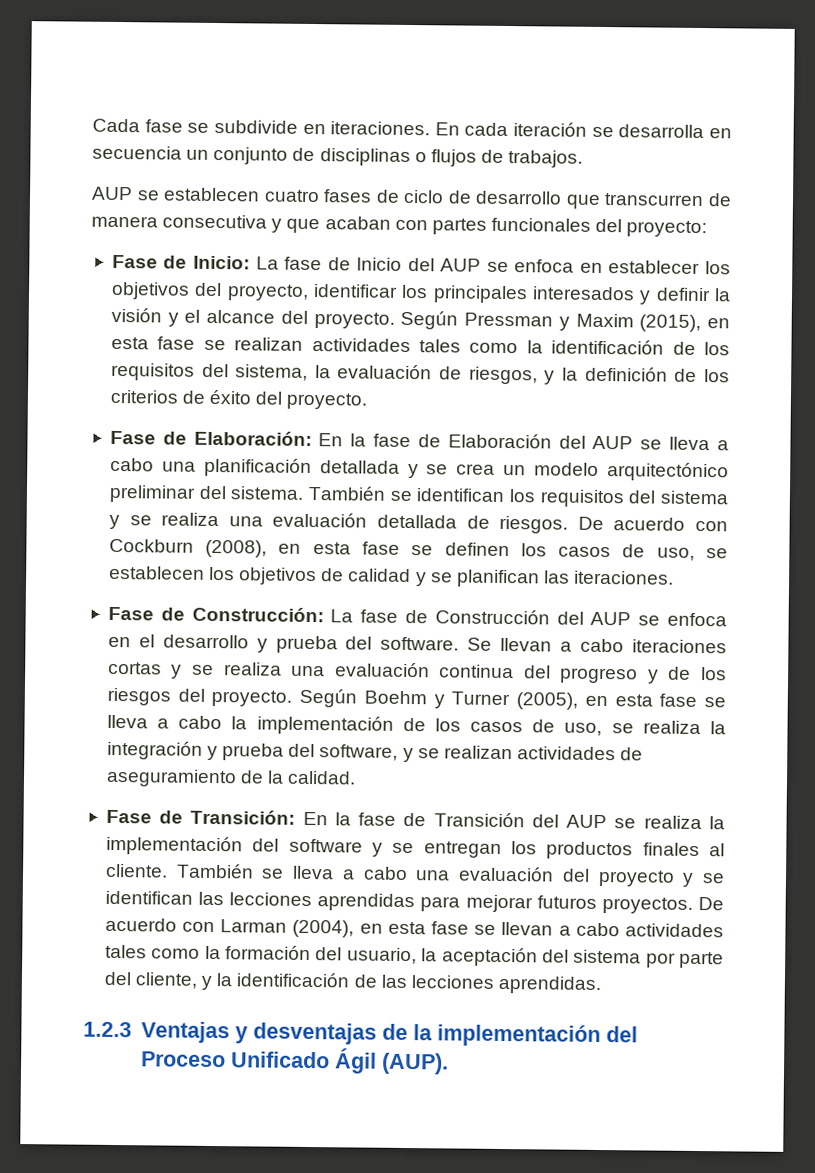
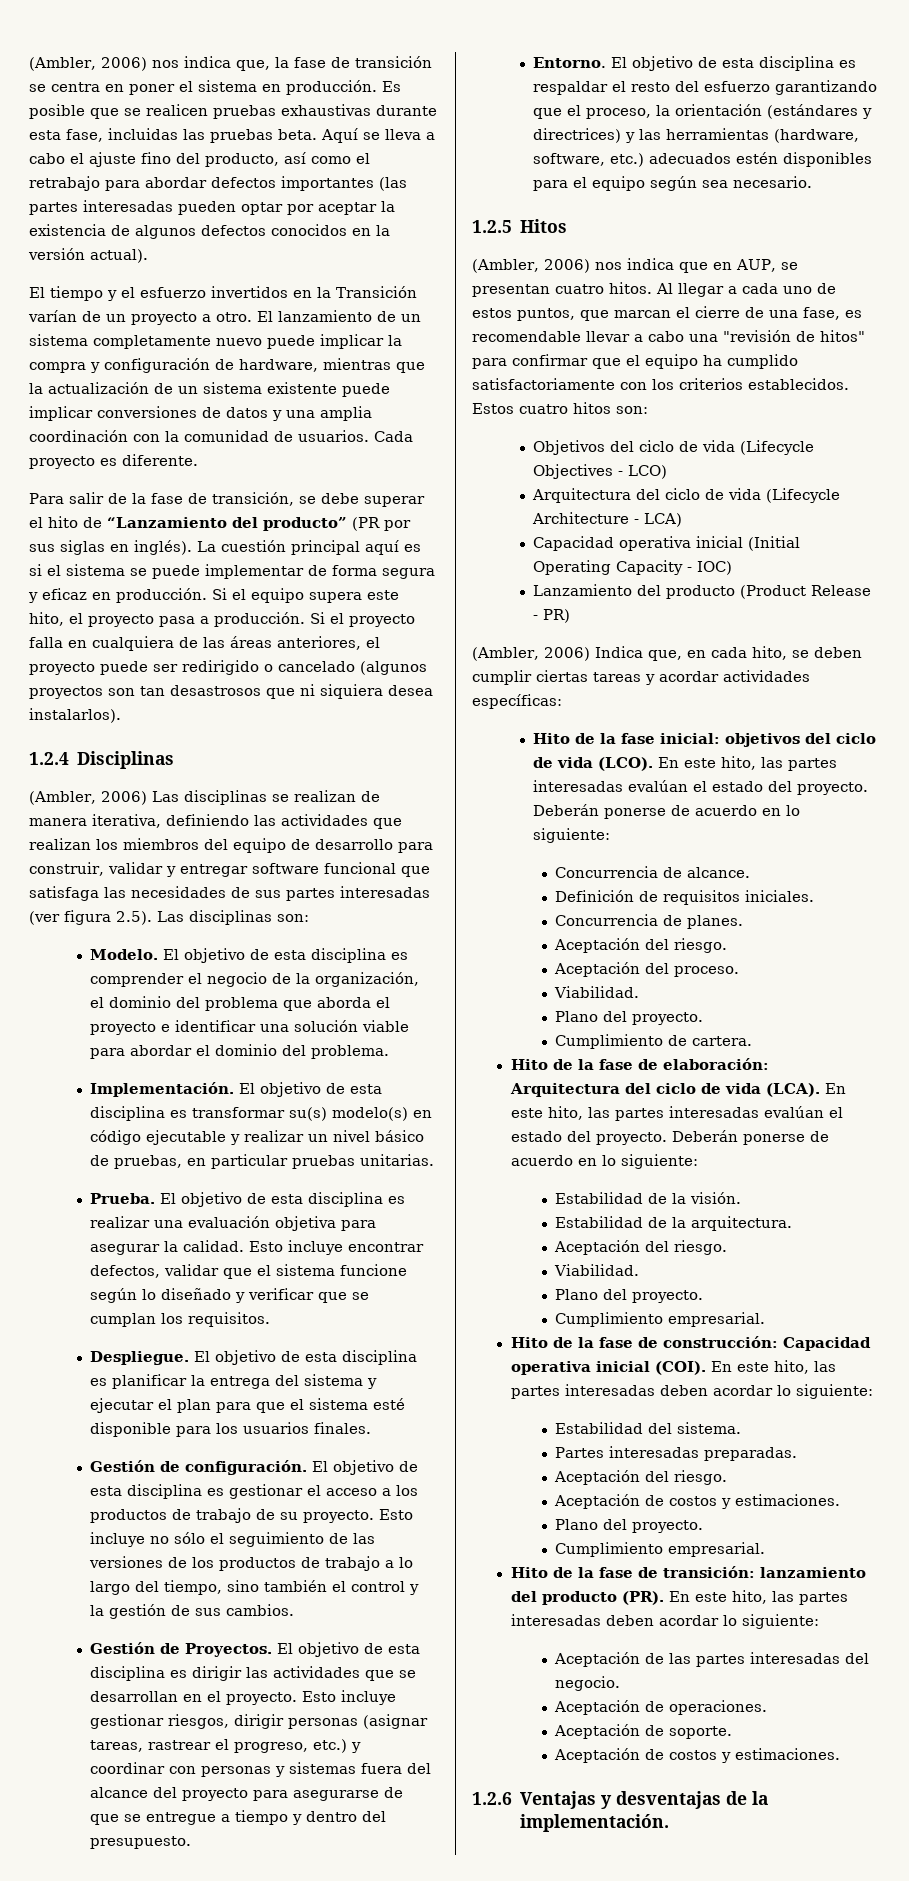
[92,118,732,139] [92,145,584,168] [91,186,732,209] [91,214,708,238] [111,254,732,275] [110,281,731,305] [110,307,731,333] [110,336,730,356] [110,362,730,385] [109,389,368,410] [109,430,729,451] [109,457,730,482] [108,484,729,508] [108,512,729,534] [108,538,728,561] [108,565,675,588] [107,606,728,627] [107,634,728,654] [107,661,727,684] [106,687,727,710] [106,714,726,737] [106,740,644,763] [105,768,357,788] [105,809,725,830] [105,835,725,860] [104,863,726,887] [104,890,725,914] [104,917,724,938] [104,944,724,969] [103,971,601,995] [83,1021,132,1038] Cada fase se subdivide en iteraciones. En cada iteración se desarrolla en secuencia un conjunto de disciplinas o flujos de trabajos. // AUP se establecen cuatro fases de ciclo de desarrollo que transcurren de manera consecutiva y que acaban con partes funcionales del proyecto: // Fase de Inicio: La fase de Inicio del AUP se enfoca en establecer los objetivos del proyecto, identificar los principales interesados y definir la visión y el alcance del proyecto. Según Pressman y Maxim (2015), en esta fase se realizan actividades tales como la identificación de los requisitos del sistema, la evaluación de riesgos, y la definición de los criterios de éxito del proyecto. // Fase de Elaboración: En la fase de Elaboración del AUP se lleva a cabo una planificación detallada y se crea un modelo arquitectónico preliminar del sistema. También se identifican los requisitos del sistema y se realiza una evaluación detallada de riesgos. De acuerdo con Cockburn (2008), en esta fase se definen los casos de uso, se establecen los objetivos de calidad y se planifican las iteraciones. // Fase de Construcción: La fase de Construcción del AUP se enfoca en el desarrollo y prueba del software. Se llevan a cabo iteraciones cortas y se realiza una evaluación continua del progreso y de los riesgos del proyecto. Según Boehm y Turner (2005), en esta fase se lleva a cabo la implementación de los casos de uso, se realiza la integración y prueba del software, y se realizan actividades de aseguramiento de la calidad. // Fase de Transición: En la fase de Transición del AUP se realiza la implementación del software y se entregan los productos finales al cliente. También se lleva a cabo una evaluación del proyecto y se identifican las lecciones aprendidas para mejorar futuros proyectos. De acuerdo con Larman (2004), en esta fase se llevan a cabo actividades tales como la formación del usuario, la aceptación del sistema por parte del cliente, y la identificación de las lecciones aprendidas. // 1.2.3 -> [29,56,432,71] [29,80,401,95] [29,104,437,119] [29,128,435,143] [29,152,370,167] [29,176,407,191] [29,200,395,215] [29,224,390,239] [28,248,148,263] [29,286,417,301] [28,310,421,325] [29,334,402,349] [29,358,425,373] [29,382,390,397] [29,406,372,421] [29,430,413,442] [29,454,198,469] [29,492,425,507] [29,516,411,531] [29,540,421,555] [29,564,435,579] [28,588,399,603] [29,612,415,627] [29,636,380,651] [29,660,427,675] [29,684,433,699] [29,708,121,723] [29,751,174,769] [29,790,380,805] [29,814,402,829] [29,838,433,853] [29,862,430,877] [29,886,430,901] [29,910,309,925] [90,948,409,963] [90,972,420,987] [90,996,391,1011] [90,1020,410,1035] [90,1044,390,1059] [90,1082,383,1097] [90,1106,433,1121] [90,1130,425,1145] [90,1154,435,1169] [90,1192,406,1207] [90,1216,377,1231] [90,1240,425,1255] [90,1264,408,1279] [90,1288,370,1303] [90,1312,271,1327] [90,1350,418,1365] [90,1374,378,1389] [90,1398,406,1413] [90,1422,372,1437] [90,1460,419,1475] [90,1484,419,1499] [90,1508,414,1523] [90,1532,376,1547] [89,1556,414,1571] [90,1580,420,1595] [90,1604,295,1619] [90,1642,421,1657] [90,1666,417,1681] [90,1690,397,1705] [90,1714,429,1729] [90,1739,362,1753] [90,1762,432,1777] [90,1787,404,1801] [90,1810,387,1825] [90,1836,192,1849] [533,56,857,71] [533,80,878,95] [533,104,873,119] [533,128,860,143] [533,152,873,167] [533,176,813,191] [472,219,567,233] [472,258,798,273] [472,282,836,297] [472,306,862,321] [472,330,865,342] [472,354,798,369] [472,378,849,390] [472,402,648,414] [533,440,815,455] [533,464,668,479] [532,488,841,503] [532,512,683,527] [533,536,801,551] [533,560,733,575] [533,584,872,599] [533,609,571,623] [472,646,862,661] [472,670,810,685] [472,694,562,709] [533,733,877,747] [533,756,838,771] [533,780,869,795] [533,804,801,819] [533,828,611,843] [555,866,751,878] [555,890,815,905] [555,914,744,929] [554,938,728,953] [554,962,740,977] [554,986,640,998] [555,1011,704,1025] [555,1034,753,1049] [510,1058,769,1070] [509,1083,846,1097] [510,1106,843,1121] [510,1130,829,1145] [510,1154,698,1169] [555,1192,742,1204] [555,1216,793,1231] [554,1240,728,1255] [554,1264,640,1276] [555,1289,704,1303] [555,1312,766,1327] [510,1336,871,1351] [510,1360,836,1375] [510,1384,873,1399] [555,1422,742,1434] [555,1446,798,1461] [554,1470,728,1485] [554,1494,841,1509] [555,1519,704,1533] [555,1542,766,1557] [510,1566,866,1578] [510,1590,848,1605] [510,1614,819,1629] [554,1652,870,1667] [555,1676,621,1691] [554,1700,768,1715] [554,1724,733,1739] [554,1748,841,1763] [472,1792,512,1805] (Ambler, 2006) nos indica que, la fase de transición se centra en poner el sistema en producción. Es posible que se realicen pruebas exhaustivas durante esta fase, incluidas las pruebas beta. Aquí se lleva a cabo el ajuste fino del producto, así como el retrabajo para abordar defectos importantes (las partes interesadas pueden optar por aceptar la existencia de algunos defectos conocidos en la versión actual). // El tiempo y el esfuerzo invertidos en la Transición varían de un proyecto a otro. El lanzamiento de un sistema completamente nuevo puede implicar la compra y configuración de hardware, mientras que la actualización de un sistema existente puede implicar conversiones de datos y una amplia coordinación con la comunidad de usuarios. Cada proyecto es diferente. // Para salir de la fase de transición, se debe superar el hito de “Lanzamiento del producto” (PR por sus siglas en inglés). La cuestión principal aquí es si el sistema se puede implementar de forma segura y eficaz en producción. Si el equipo supera este hito, el proyecto pasa a producción. Si el proyecto falla en cualquiera de las áreas anteriores, el proyecto puede ser redirigido o cancelado (algunos proyectos son tan desastrosos que ni siquiera desea instalarlos). // 1.2.4 Disciplinas // (Ambler, 2006) Las disciplinas se realizan de manera iterativa, definiendo las actividades que realizan los miembros del equipo de desarrollo para construir, validar y entregar software funcional que satisfaga las necesidades de sus partes interesadas (ver figura 2.5). Las disciplinas son: // Modelo. El objetivo de esta disciplina es comprender el negocio de la organización, el dominio del problema que aborda el proyecto e identificar una solución viable para abordar el dominio del problema. // Implementación. El objetivo de esta disciplina es transformar su(s) modelo(s) en código ejecutable y realizar un nivel básico de pruebas, en particular pruebas unitarias. // Prueba. El objetivo de esta disciplina es realizar una evaluación objetiva para asegurar la calidad. Esto incluye encontrar defectos, validar que el sistema funcione según lo diseñado y verificar que se cumplan los requisitos. // Despliegue. El objetivo de esta disciplina es planificar la entrega del sistema y ejecutar el plan para que el sistema esté disponible para los usuarios finales. // Gestión de configuración. El objetivo de esta disciplina es gestionar el acceso a los productos de trabajo de su proyecto. Esto incluye no sólo el seguimiento de las versiones de los productos de trabajo a lo largo del tiempo, sino también el control y la gestión de sus cambios. // Gestión de Proyectos. El objetivo de esta disciplina es dirigir las actividades que se desarrollan en el proyecto. Esto incluye gestionar riesgos, dirigir personas (asignar tareas, rastrear el progreso, etc.) y coordinar con personas y sistemas fuera del alcance del proyecto para asegurarse de que se entregue a tiempo y dentro del presupuesto. // Entorno. El objetivo de esta disciplina es respaldar el resto del esfuerzo garantizando que el proceso, la orientación (estándares y directrices) y las herramientas (hardware, software, etc.) adecuados estén disponibles para el equipo según sea necesario. // 1.2.5 Hitos // (Ambler, 2006) nos indica que en AUP, se presentan cuatro hitos. Al llegar a cada uno de estos puntos, que marcan el cierre de una fase, es recomendable llevar a cabo una "revisión de hitos" para confirmar que el equipo ha cumplido satisfactoriamente con los criterios establecidos. Estos cuatro hitos son: // Objetivos del ciclo de vida (Lifecycle Objectives - LCO) // Arquitectura del ciclo de vida (Lifecycle Architecture - LCA) // Capacidad operativa inicial (Initial Operating Capacity - IOC) // Lanzamiento del producto (Product Release - PR) // (Ambler, 2006) Indica que, en cada hito, se deben cumplir ciertas tareas y acordar actividades específicas: // Hito de la fase inicial: objetivos del ciclo de vida (LCO). En este hito, las partes interesadas evalúan el estado del proyecto. Deberán ponerse de acuerdo en lo siguiente: // Concurrencia de alcance. // Definición de requisitos iniciales. // Concurrencia de planes. // Aceptación del riesgo. // Aceptación del proceso. // Viabilidad. // Plano del proyecto. // Cumplimiento de cartera. // Hito de la fase de elaboración: Arquitectura del ciclo de vida (LCA). En este hito, las partes interesadas evalúan el estado del proyecto. Deberán ponerse de acuerdo en lo siguiente: // Estabilidad de la visión. // Estabilidad de la arquitectura. // Aceptación del riesgo. // Viabilidad. // Plano del proyecto. // Cumplimiento empresarial. // Hito de la fase de construcción: Capacidad operativa inicial (COI). En este hito, las partes interesadas deben acordar lo siguiente: // Estabilidad del sistema. // Partes interesadas preparadas. // Aceptación del riesgo. // Aceptación de costos y estimaciones. // Plano del proyecto. // Cumplimiento empresarial. // Hito de la fase de transición: lanzamiento del producto (PR). En este hito, las partes interesadas deben acordar lo siguiente: // Aceptación de las partes interesadas del negocio. // Aceptación de operaciones. // Aceptación de soporte. // Aceptación de costos y estimaciones. // 1.2.6
[436,1023,638,1048] [140,1048,449,1075] implementación del Proceso Unificado Ágil (AUP). -> [519,1814,669,1832] implementación.

